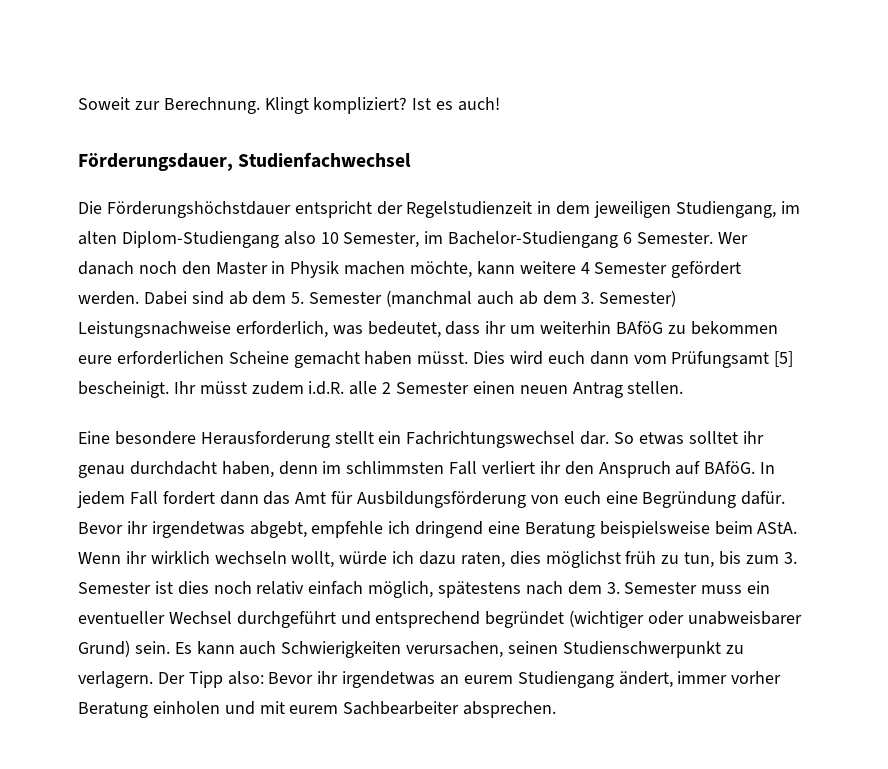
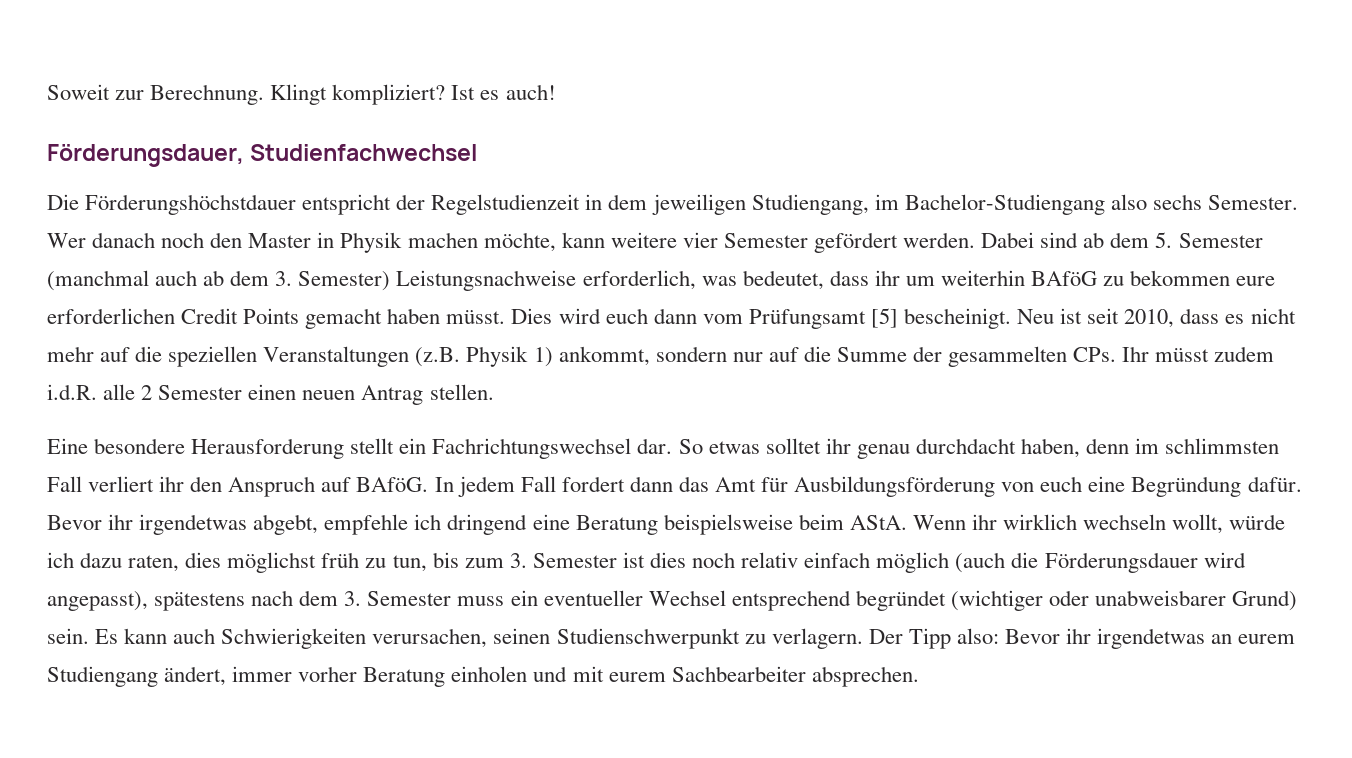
[78,231,633,248] alten Diplom-Studiengang also 10 Semester, im Bachelor-Studiengang 6 -> [904,194,1202,215] Bachelor-Studiengang also sechs
[580,262,590,274] 4 -> [682,232,718,248] vier
[228,351,289,364] Scheine -> [181,308,300,324] Credit Points
(169, 389) none -> [1017,308,1296,328] [47,346,1117,367] Neu ist seit 2010, dass es nicht mehr auf die speziellen Veranstaltungen (z.B. Physik 1) ankommt, sondern nur auf die Summe der gesammelten CPs.
[368,581,434,598] möglich, -> [876,552,1246,573] [47,591,148,611] möglich (auch die Förderungsdauer wird angepasst),
[236,611,371,628] durchgeführt und -> (726, 598) none

